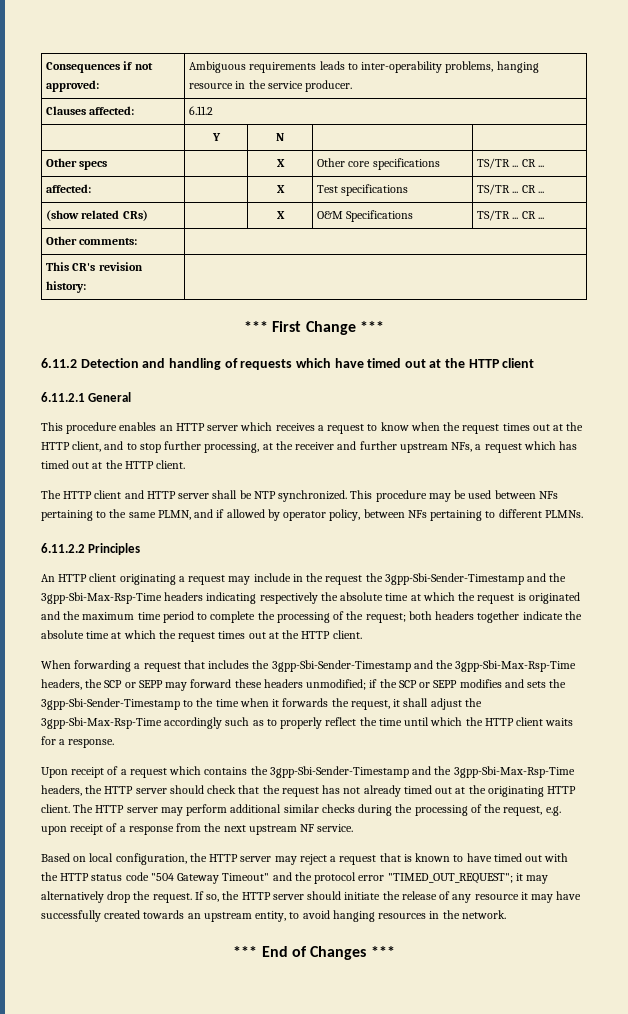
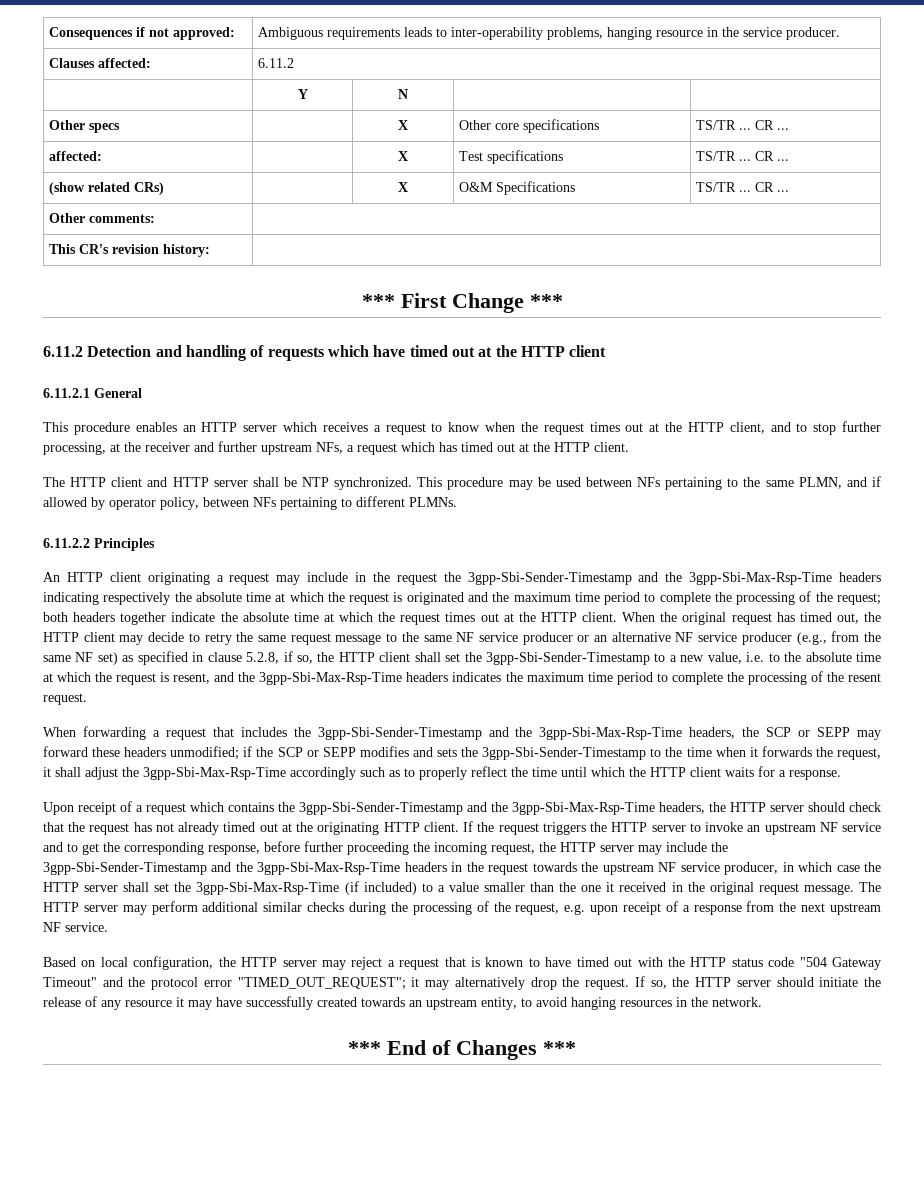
(362, 634) none -> [622,612,881,625] [43,631,882,645] [43,651,882,665] [43,671,881,685] [43,693,87,705] When the original request has timed out, the HTTP client may decide to retry the same request message to the same NF service producer or an alternative NF service producer (e.g., from the same NF set) as specified in clause 5.2.8, if so, the HTTP client shall set the 3gpp-Sbi-Sender-Timestamp to a new value, i.e. to the absolute time at which the request is resent, and the 3gpp-Sbi-Max-Rsp-Time headers indicates the maximum time period to complete the processing of the resent request.
(70, 808) none -> [463,821,882,835] [43,841,728,855] [43,862,882,875] [43,881,854,895] If the request triggers the HTTP server to invoke an upstream NF service and to get the corresponding response, before further proceeding the incoming request, the HTTP server may include the 3gpp-Sbi-Sender-Timestamp and the 3gpp-Sbi-Max-Rsp-Time headers in the request towards the upstream NF service producer, in which case the HTTP server shall set the 3gpp-Sbi-Max-Rsp-Time (if included) to a value smaller than the one it received in the original request message.

